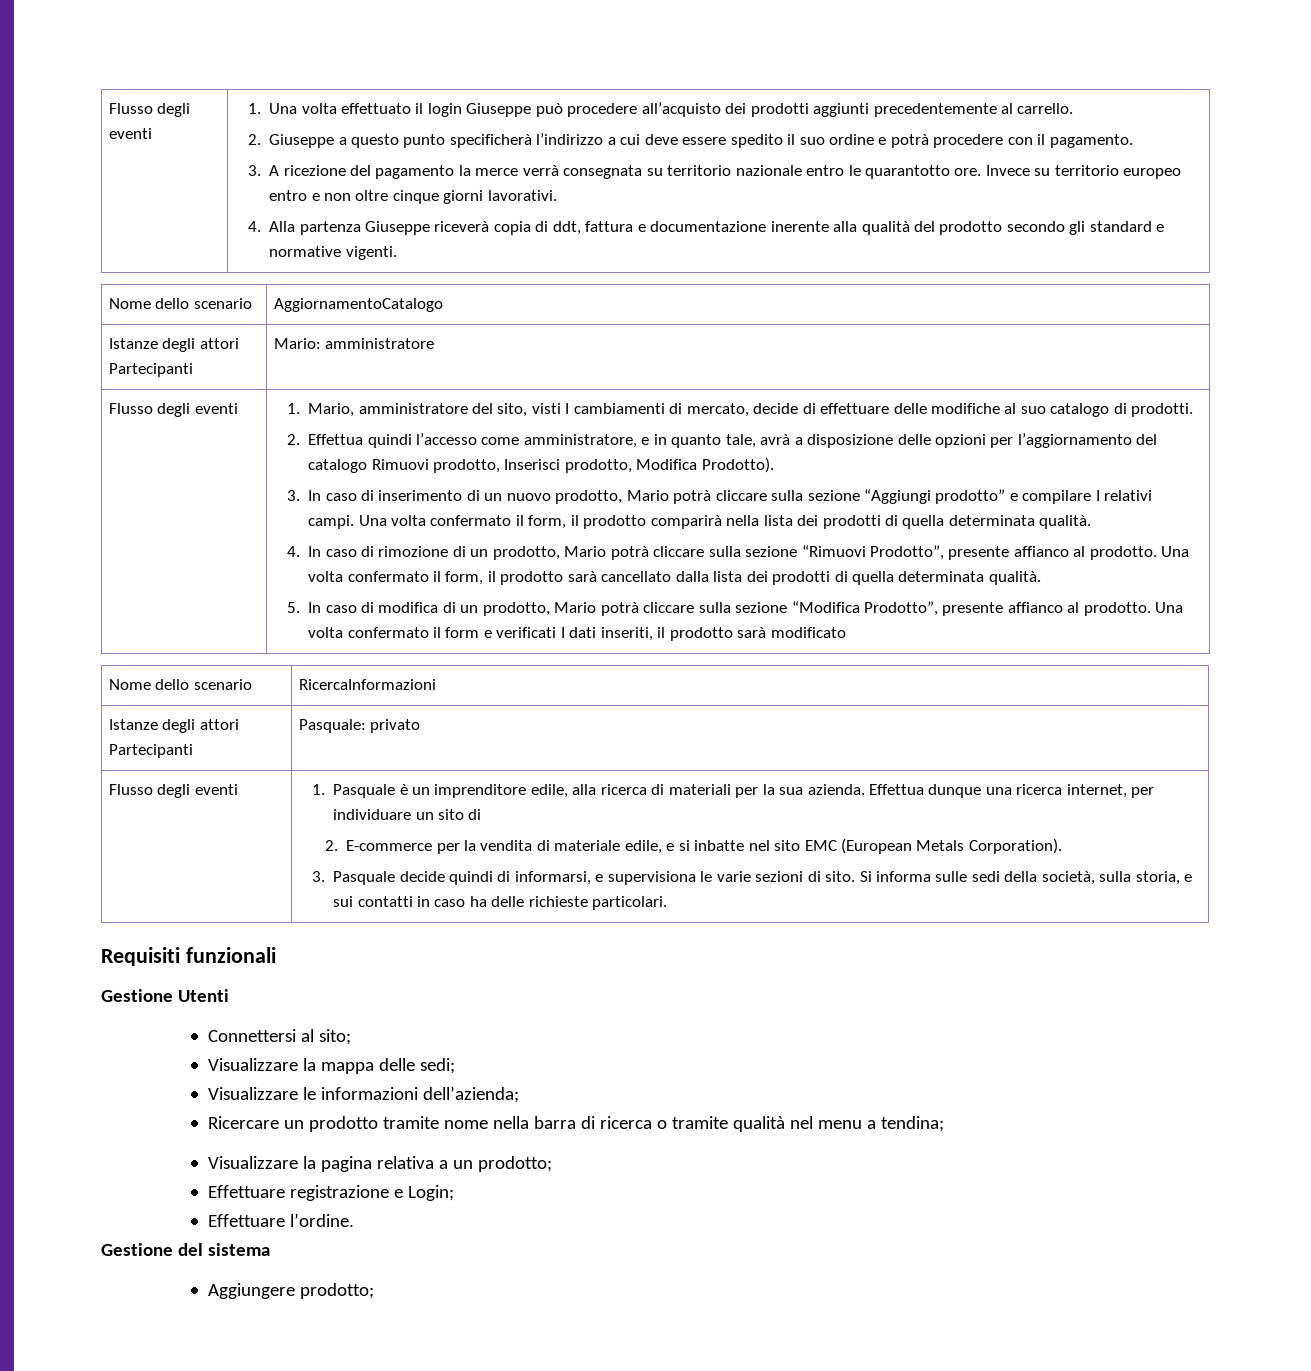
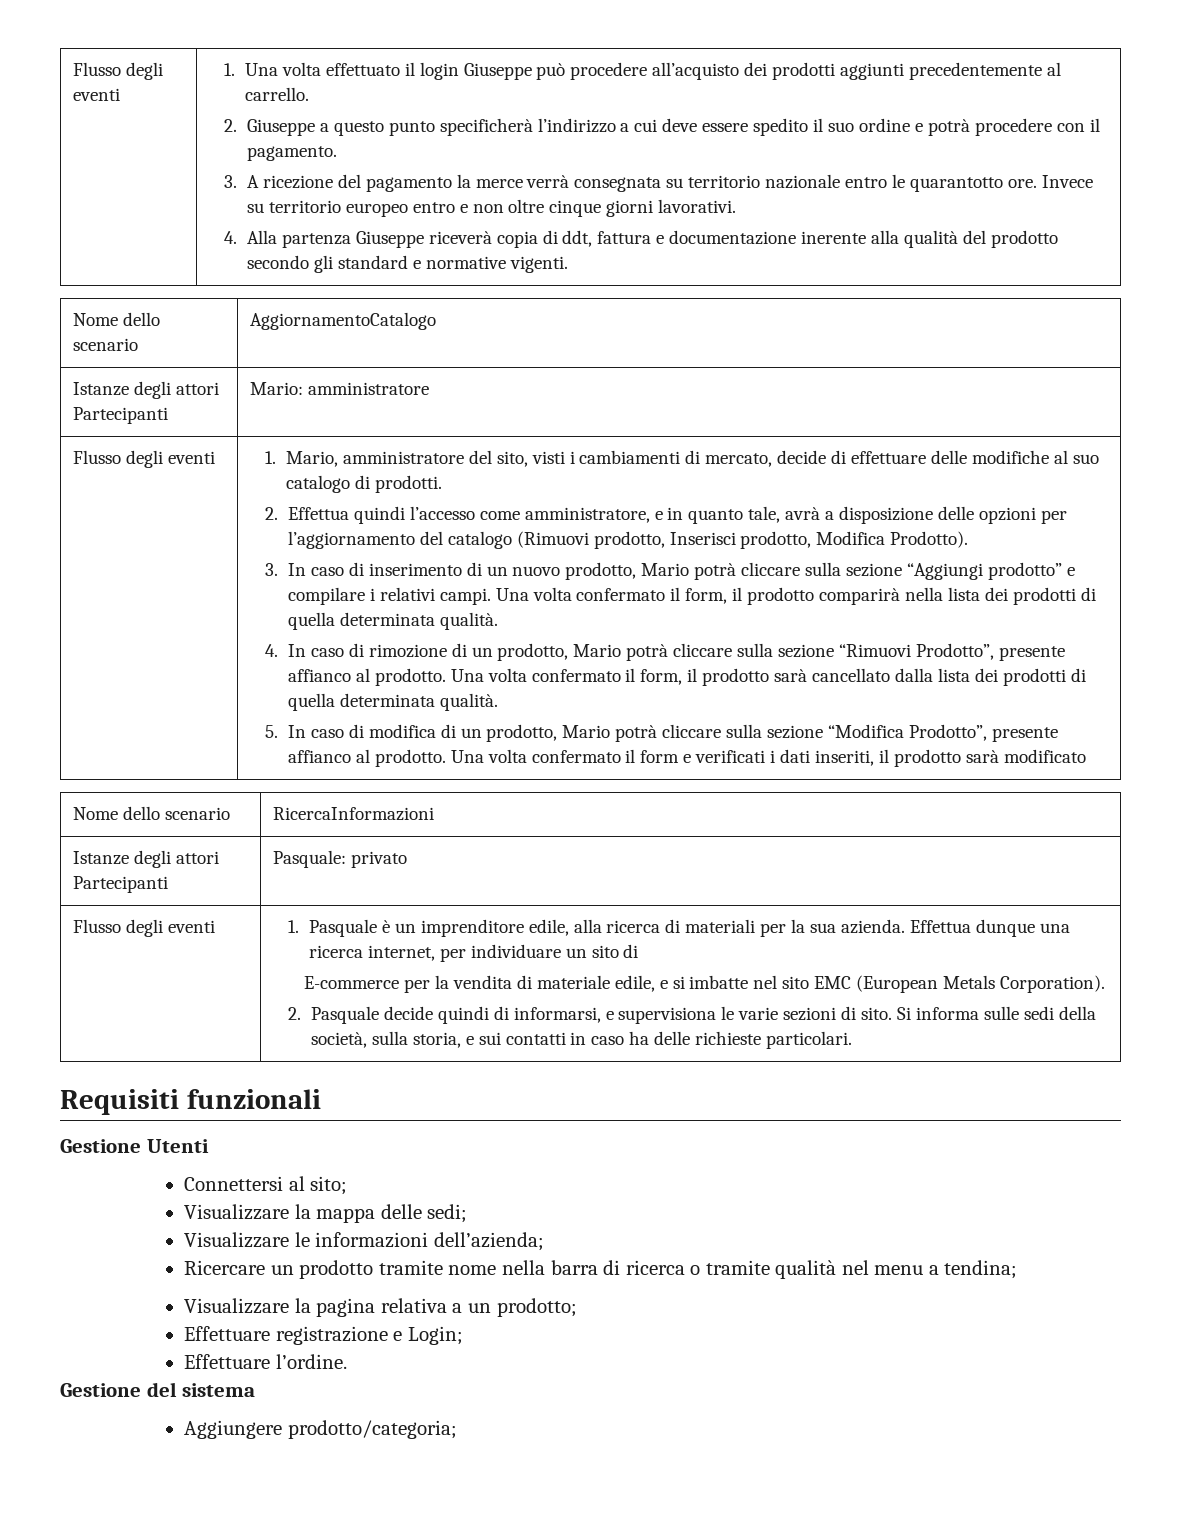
[565,403,570,414] I -> [569,451,575,464] i
[371,459,429,470] Rimuovi -> [516,531,589,548] (Rimuovi
[1095,490,1100,501] I -> [369,588,375,601] i
[560,627,565,638] I -> [770,750,776,763] i
[324,840,338,851] 2. -> (639, 951) none
[694,840,745,851] inbatte -> [689,975,749,989] imbatte
[311,871,325,882] 3. -> [288,1007,302,1020] 2.
[300,1283,375,1299] prodotto; -> [287,1420,457,1439] prodotto/categoria;

